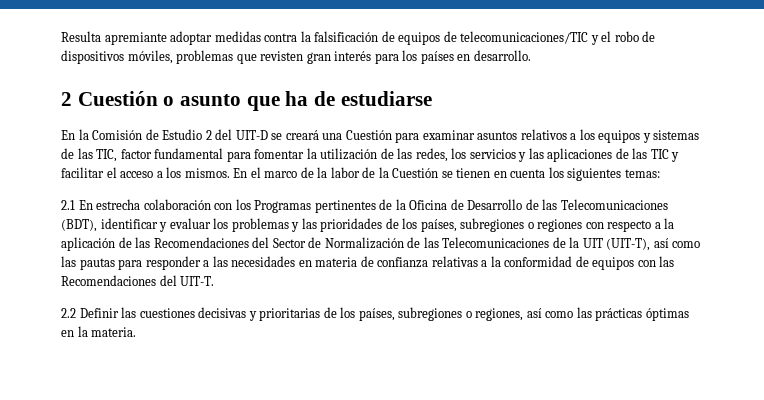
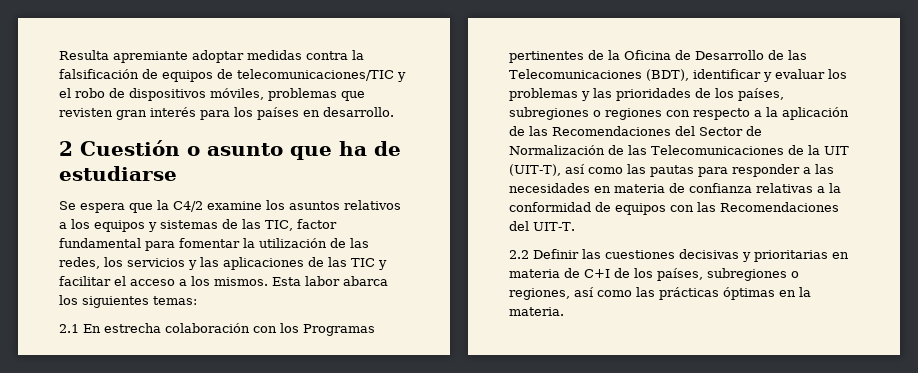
[61,129,475,143] En la Comisión de Estudio 2 del UIT-D se creará una Cuestión para examinar -> [59,200,285,213] Se espera que la C4/2 examine los
[233,167,546,178] En el marco de la labor de la Cuestión se tienen en cuenta -> [272,276,388,286] Esta labor abarca
(321, 314) none -> [832,252,849,259] [509,268,610,278] en materia de C+I

